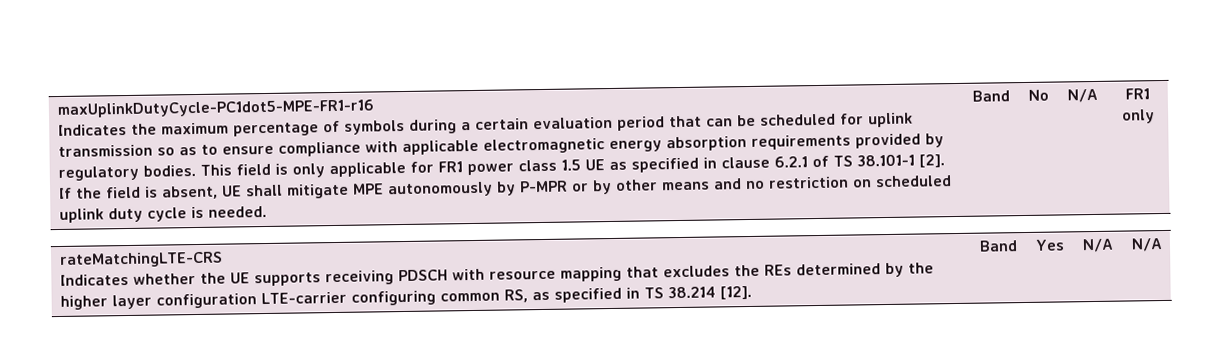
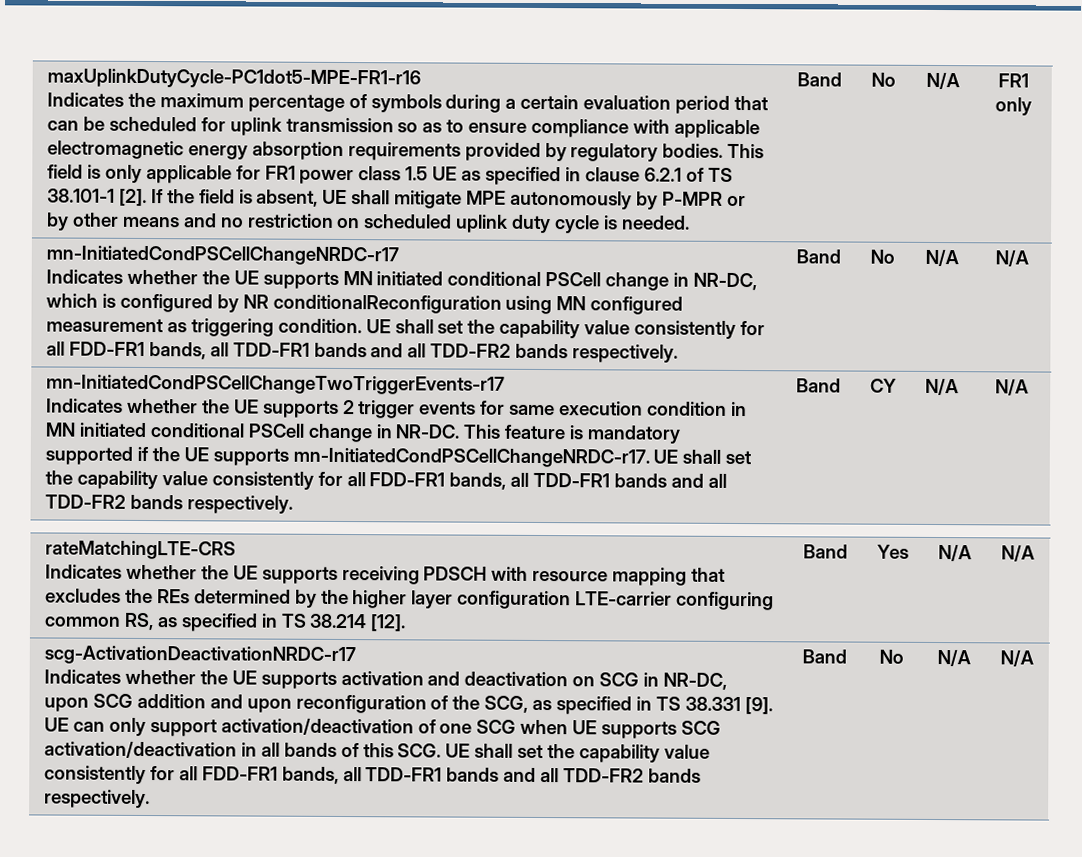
(1155, 116) none -> [45,245,399,266] [45,269,758,291] [45,293,684,315] [45,318,766,339] [45,341,679,363] [795,249,841,264] [870,249,895,264] [924,248,959,267] [995,249,1029,267] [45,374,505,395] [45,398,748,419] [44,422,682,444] [44,446,753,468] [44,470,728,490] [44,494,293,514] [795,378,841,393] [869,378,897,393] [924,377,959,396] [995,378,1029,396] // mn-InitiatedCondPSCellChangeNRDC-r17 // Indicates whether the UE supports MN initiated conditional PSCell change in NR-DC, which is configured by NR conditionalReconfiguration using MN configured measurement as triggering condition. UE shall set the capability value consistently for all FDD-FR1 bands, all TDD-FR1 bands and all TDD-FR2 bands respectively. | Band | No | N/A | N/A // mn-InitiatedCondPSCellChangeTwoTriggerEvents-r17 // Indicates whether the UE supports 2 trigger events for same execution condition in MN initiated conditional PSCell change in NR-DC. This feature is mandatory supported if the UE supports mn-InitiatedCondPSCellChangeNRDC-r17. UE shall set the capability value consistently for all FDD-FR1 bands, all TDD-FR1 bands and all TDD-FR2 bands respectively. | Band | CY | N/A | N/A
(1163, 245) none -> [43,645,356,666] [43,669,728,690] [43,693,774,715] [43,717,722,739] [43,740,711,763] [43,765,702,785] [43,789,150,809] [801,649,847,664] [879,649,904,664] [936,649,971,667] [1000,649,1034,667] // scg-ActivationDeactivationNRDC-r17 // Indicates whether the UE supports activation and deactivation on SCG in NR-DC, upon SCG addition and upon reconfiguration of the SCG, as specified in TS 38.331 [9]. UE can only support activation/deactivation of one SCG when UE supports SCG activation/deactivation in all bands of this SCG. UE shall set the capability value consistently for all FDD-FR1 bands, all TDD-FR1 bands and all TDD-FR2 bands respectively. | Band | No | N/A | N/A

